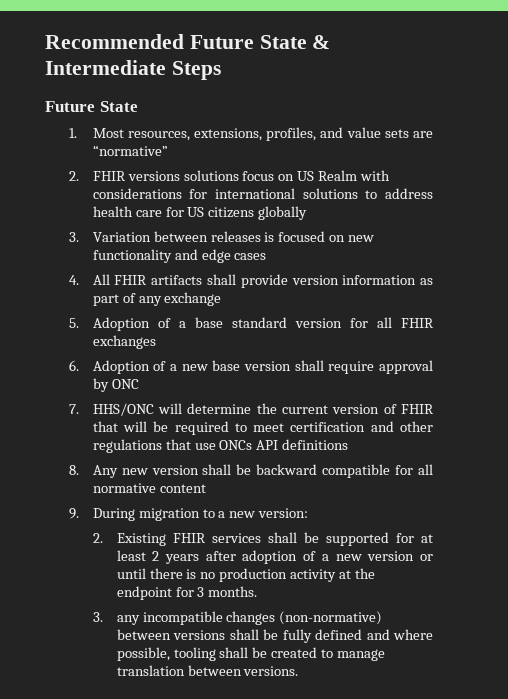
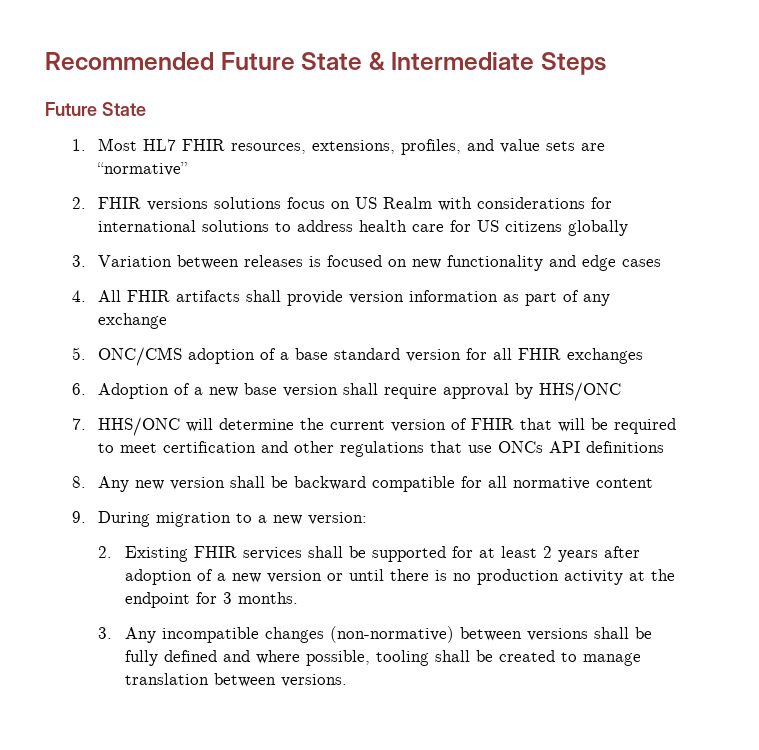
(124, 133) none -> [143,139,226,151] HL7 FHIR
[92,317,150,331] Adoption -> [98,347,256,366] ONC/CMS adoption
[111,379,139,389] ONC -> [539,382,622,401] HHS/ONC
[116,615,140,625] any -> [124,627,156,643] Any

